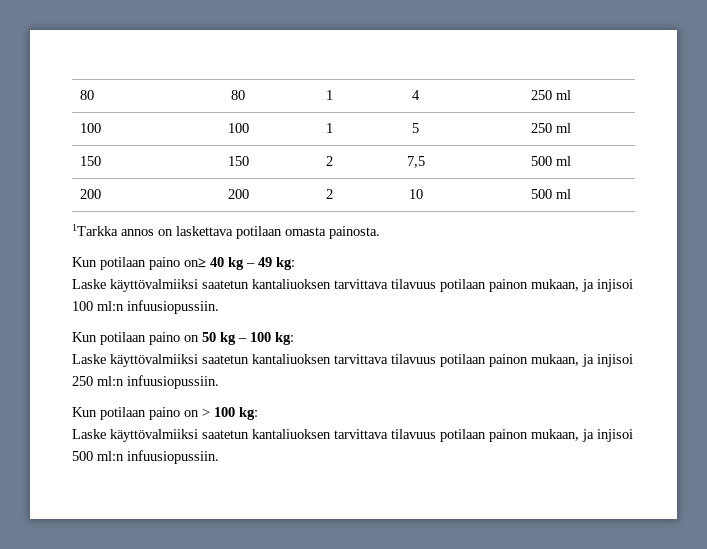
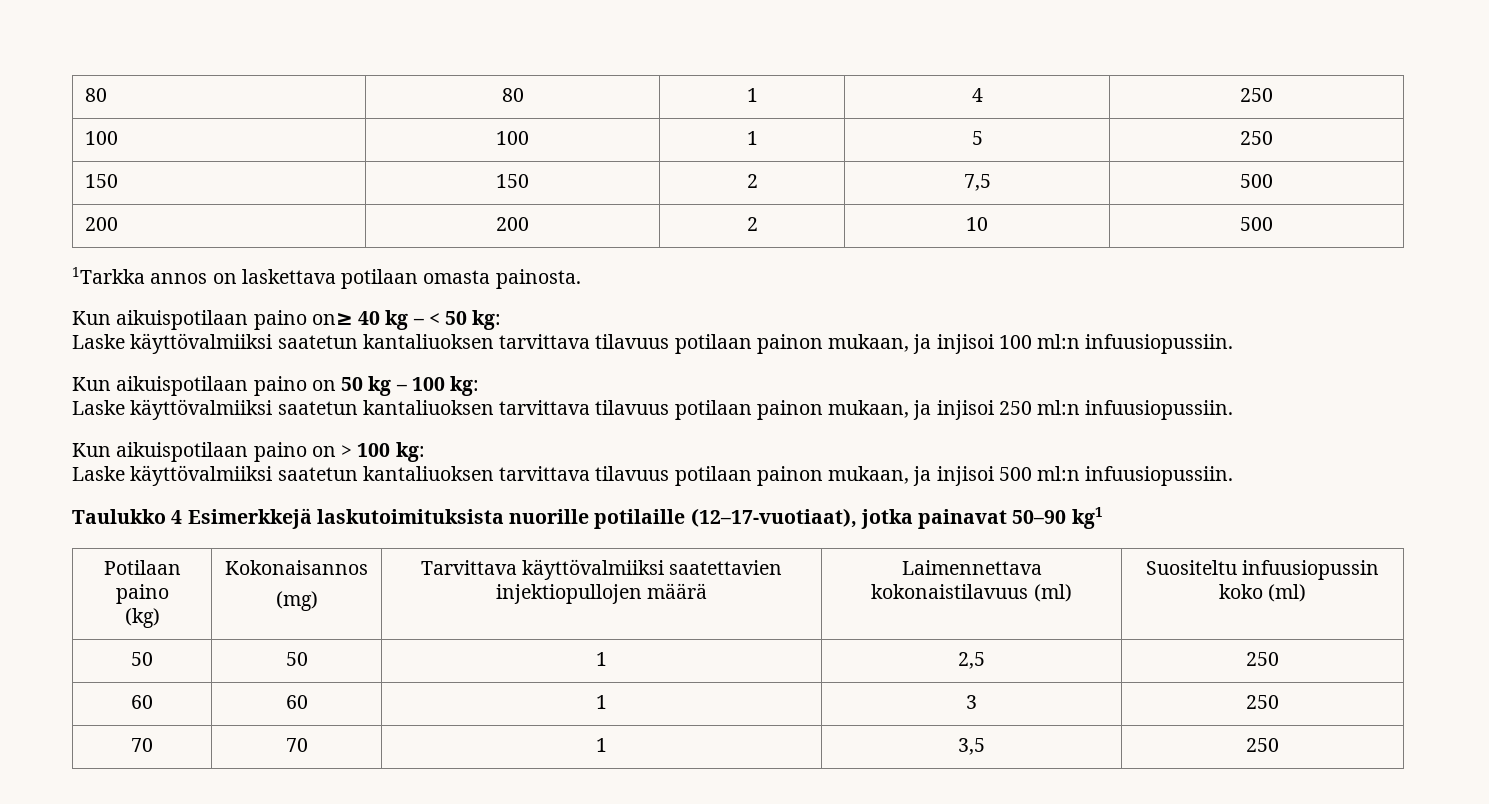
[555,90,571,100] ml -> (1273, 95) none
[555,123,571,133] ml -> (1273, 138) none
[555,156,571,166] ml -> (1273, 181) none
[555,189,571,199] ml -> (1273, 224) none
[100,257,146,270] potilaan -> [116,310,249,330] aikuispotilaan
[258,257,272,267] 49 -> [428,311,468,325] < 50
[100,332,146,345] potilaan -> [116,376,249,396] aikuispotilaan
[100,407,146,420] potilaan -> [116,442,249,462] aikuispotilaan
(219, 457) none -> [72,507,1103,529] [103,560,181,575] [115,584,169,604] [124,608,160,628] [225,560,368,575] [275,591,318,611] [420,559,783,580] [495,583,708,604] [901,560,1042,575] [871,584,1072,602] [1145,560,1380,580] [1218,584,1307,602] [131,652,153,666] [285,652,308,666] [596,652,607,666] [958,652,985,669] [1246,652,1279,666] [131,695,153,709] [285,695,308,709] [596,695,607,709] [966,695,977,709] [1246,695,1279,709] [131,738,153,752] [285,738,308,752] [596,738,607,752] [958,738,985,755] [1246,738,1279,752] // Taulukko 4 Esimerkkejä laskutoimituksista nuorille potilaille (12–17-vuotiaat), jotka painavat 50–90 kg1 // Potilaan paino // (kg) | Kokonaisannos // (mg) | Tarvittava käyttövalmiiksi saatettavien injektiopullojen määrä | Laimennettava kokonaistilavuus (ml) | Suositeltu infuusiopussin koko (ml) // 50 | 50 | 1 | 2,5 | 250 // 60 | 60 | 1 | 3 | 250 // 70 | 70 | 1 | 3,5 | 250

